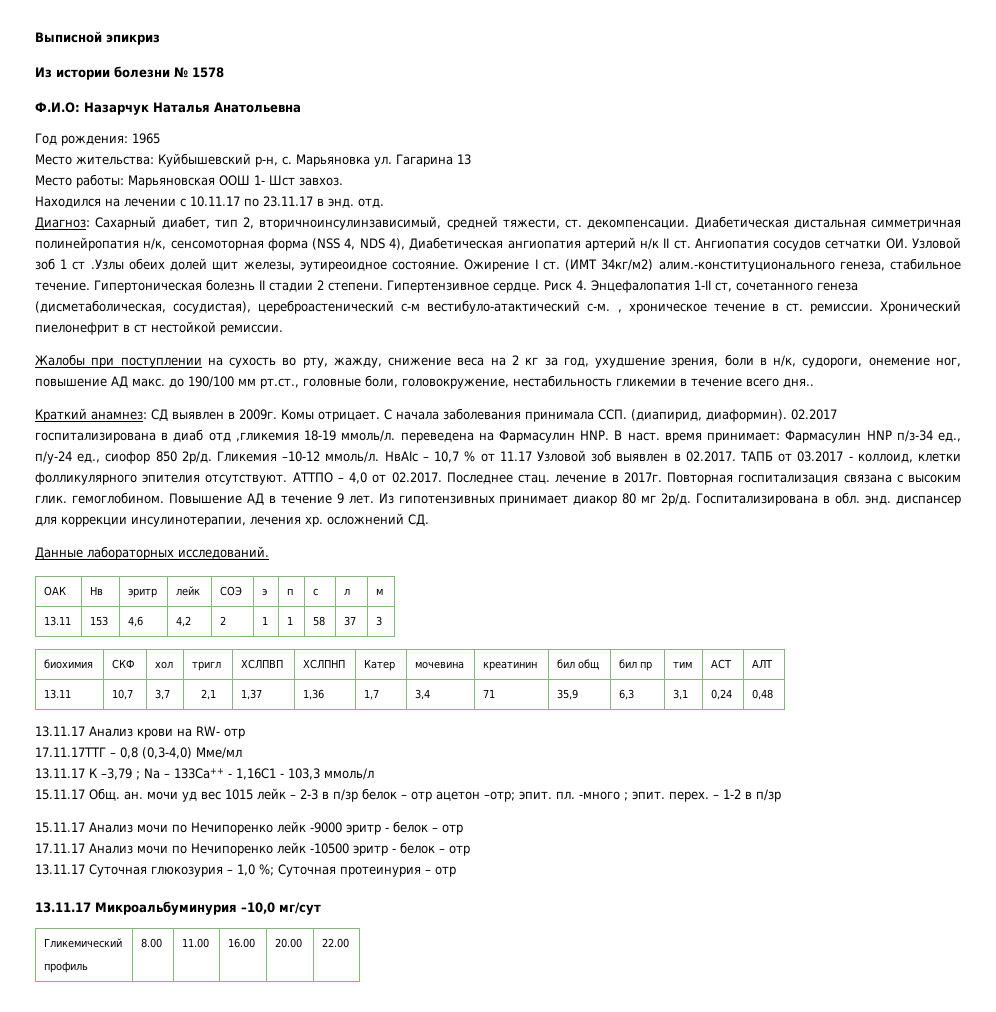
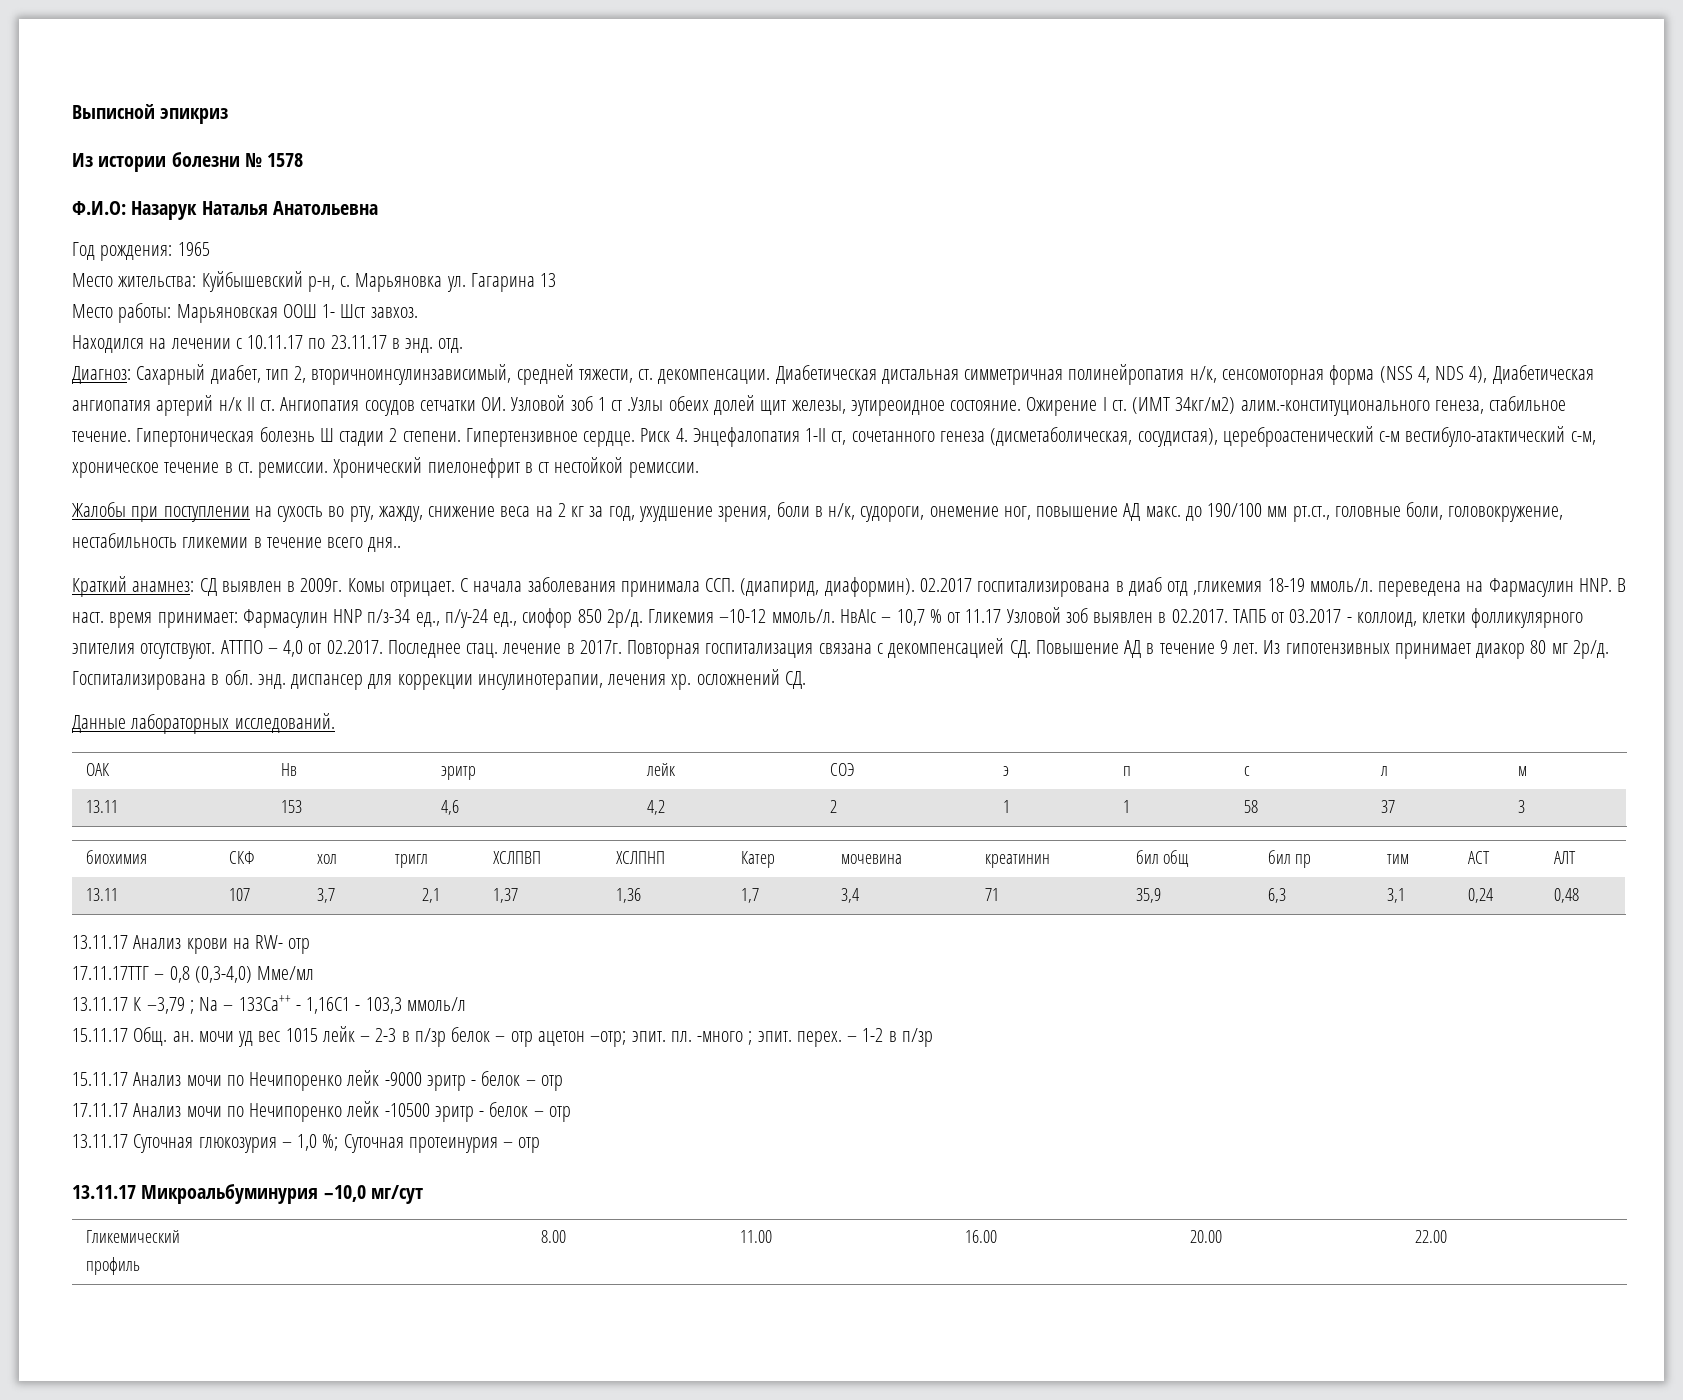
[84,102,149,115] Назарчук -> [131,201,198,220] Назарук
[259,280,265,290] II -> [319,428,334,442] Ш
[587,303,622,313] с-м. , -> [1570,431,1596,445] с-м,
[908,474,962,483] [35,492,164,504] высоким глик. гемоглобином. -> [888,638,1031,658] декомпенсацией СД.
[112,689,134,700] 10,7 -> [228,888,250,901] 107

